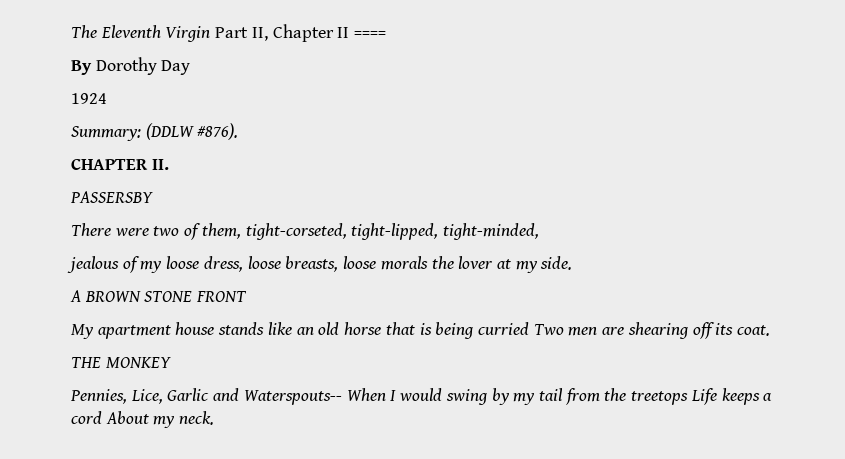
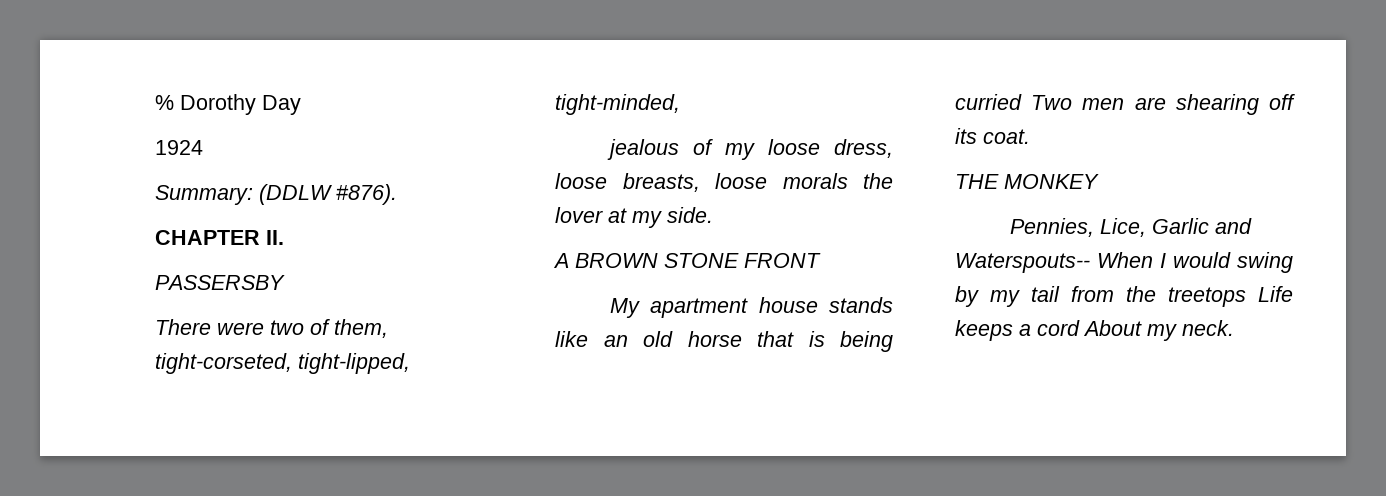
[71,24,387,42] [71,60,92,75] The Eleventh Virgin Part II, Chapter II ==== // By -> [155,95,174,110] %

